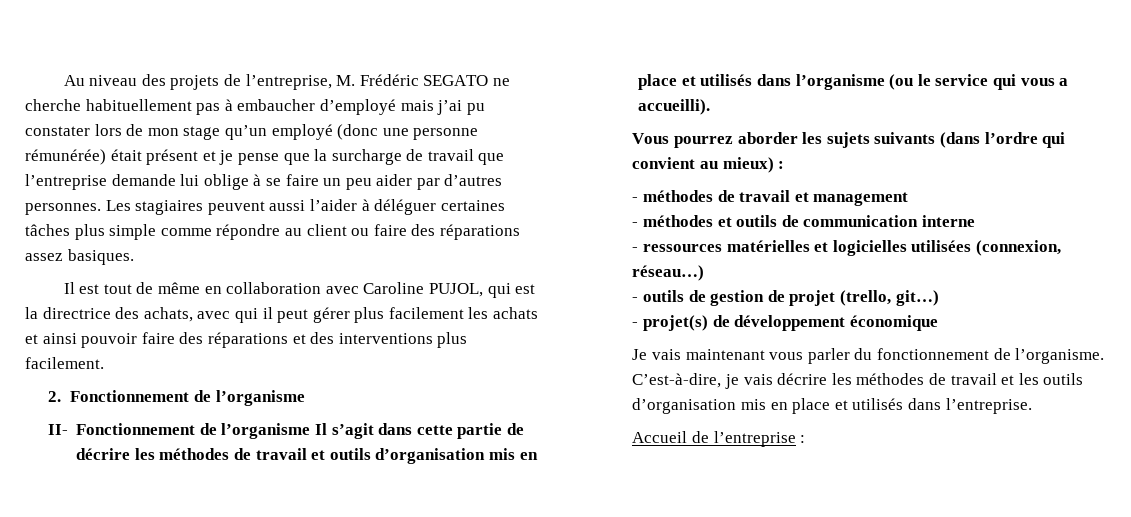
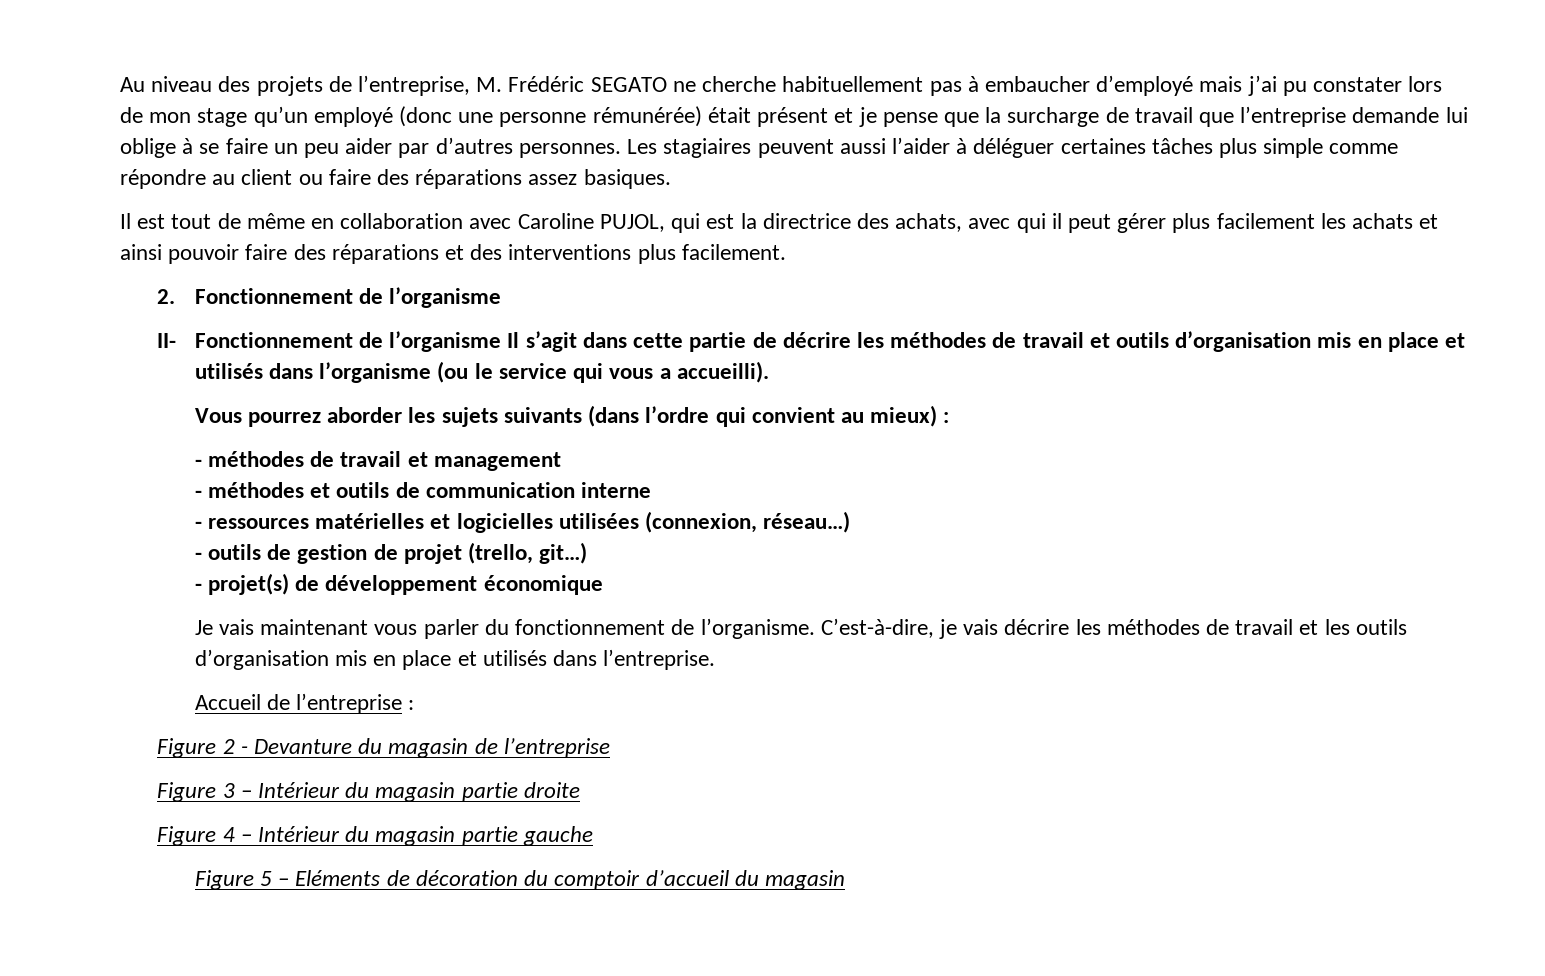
(806, 439) none -> [157,738,610,758] [157,782,580,802] [157,826,593,846] [194,870,845,890] // Figure 2 - Devanture du magasin de l’entreprise // Figure 3 – Intérieur du magasin partie droite // Figure 4 – Intérieur du magasin partie gauche // Figure 5 – Eléments de décoration du comptoir d’accueil du magasin

